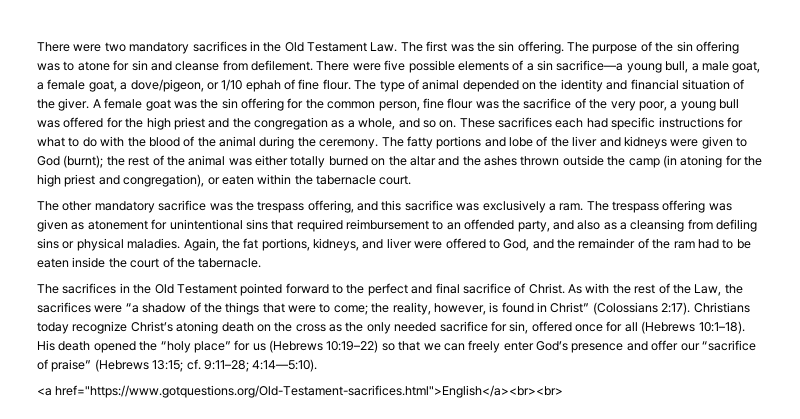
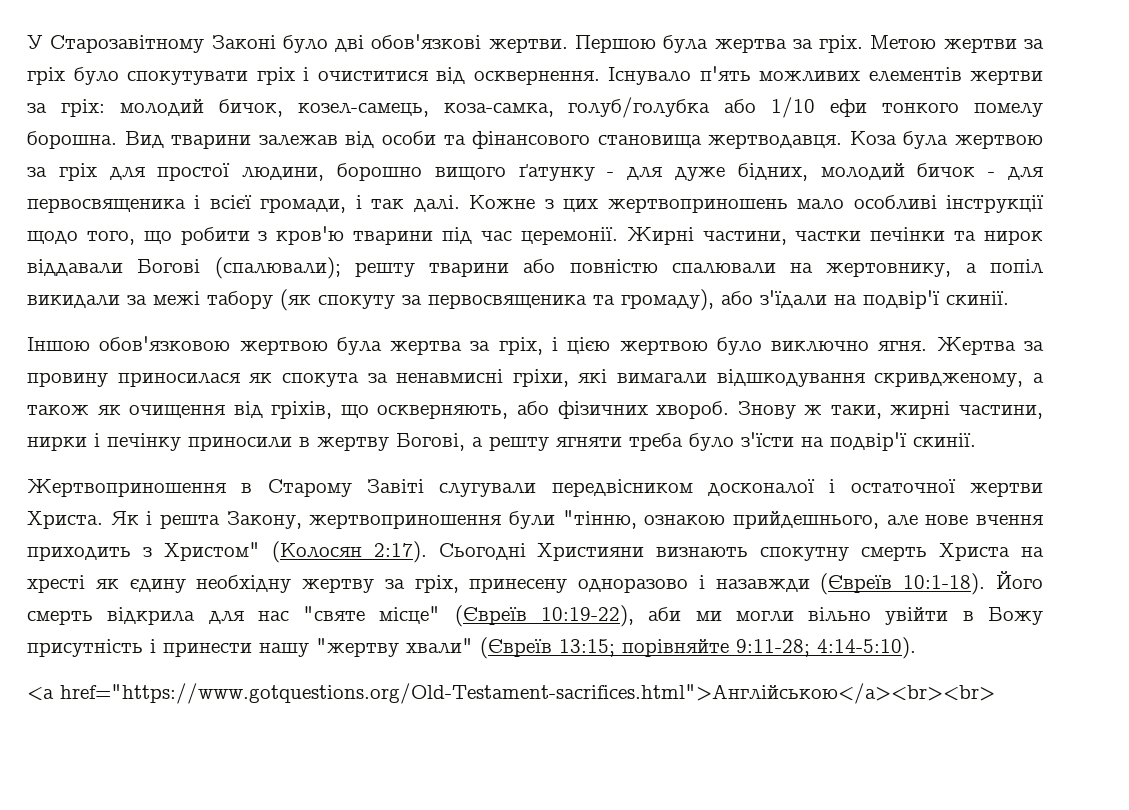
[37,41,739,54] [37,60,761,73] [37,79,745,92] [37,98,739,111] [37,117,743,130] [37,136,747,149] [37,155,762,168] [37,174,412,187] [37,200,732,213] [37,219,758,232] [37,238,751,251] [37,257,262,268] [37,283,743,296] [37,302,750,315] [37,321,745,334] [37,340,756,353] [37,359,318,372] There were two mandatory sacrifices in the Old Testament Law. The first was the sin offering. The purpose of the sin offering was to atone for sin and cleanse from defilement. There were five possible elements of a sin sacrifice—a young bull, a male goat, a female goat, a dove/pigeon, or 1/10 ephah of fine flour. The type of animal depended on the identity and financial situation of the giver. A female goat was the sin offering for the common person, fine flour was the sacrifice of the very poor, a young bull was offered for the high priest and the congregation as a whole, and so on. These sacrifices each had specific instructions for what to do with the blood of the animal during the ceremony. The fatty portions and lobe of the liver and kidneys were given to God (burnt); the rest of the animal was either totally burned on the altar and the ashes thrown outside the camp (in atoning for the high priest and congregation), or eaten within the tabernacle court. // The other mandatory sacrifice was the trespass offering, and this sacrifice was exclusively a ram. The trespass offering was given as atonement for unintentional sins that required reimbursement to an offended party, and also as a cleansing from defiling sins or physical maladies. Again, the fat portions, kidneys, and liver were offered to God, and the remainder of the ram had to be eaten inside the court of the tabernacle. // The sacrifices in the Old Testament pointed forward to the perfect and final sacrifice of Christ. As with the rest of the Law, the sacrifices were “a shadow of the things that were to come; the reality, however, is found in Christ” (Colossians 2:17). Christians today recognize Christ’s atoning death on the cross as the only needed sacrifice for sin, offered once for all (Hebrews 10:1–18). His death opened the “holy place” for us (Hebrews 10:19–22) so that we can freely enter God’s presence and offer our “sacrifice of praise” (Hebrews 13:15; cf. 9:11–28; 4:14—5:10). -> [27,34,1045,53] [27,66,1043,85] [27,97,1043,118] [27,131,1043,149] [27,163,1043,181] [27,195,1044,213] [27,226,1043,245] [27,257,1044,279] [27,289,1009,311] [27,336,1045,355] [27,369,1044,387] [27,401,1043,419] [27,432,976,451] [27,479,1043,497] [27,510,1043,529] [27,541,1044,563] [27,571,1043,595] [27,605,1044,627] [27,637,916,659] У Старозавітному Законі було дві обов'язкові жертви. Першою була жертва за гріх. Метою жертви за гріх було спокутувати гріх і очиститися від осквернення. Існувало п'ять можливих елементів жертви за гріх: молодий бичок, козел-самець, коза-самка, голуб/голубка або 1/10 ефи тонкого помелу борошна. Вид тварини залежав від особи та фінансового становища жертводавця. Коза була жертвою за гріх для простої людини, борошно вищого ґатунку - для дуже бідних, молодий бичок - для первосвященика і всієї громади, і так далі. Кожне з цих жертвоприношень мало особливі інструкції щодо того, що робити з кров'ю тварини під час церемонії. Жирні частини, частки печінки та нирок віддавали Богові (спалювали); решту тварини або повністю спалювали на жертовнику, а попіл викидали за межі табору (як спокуту за первосвященика та громаду), або з'їдали на подвір'ї скинії. // Іншою обов'язковою жертвою була жертва за гріх, і цією жертвою було виключно ягня. Жертва за провину приносилася як спокута за ненавмисні гріхи, які вимагали відшкодування скривдженому, а також як очищення від гріхів, що оскверняють, або фізичних хвороб. Знову ж таки, жирні частини, нирки і печінку приносили в жертву Богові, а решту ягняти треба було з'їсти на подвір'ї скинії. // Жертвоприношення в Старому Завіті слугували передвісником досконалої і остаточної жертви Христа. Як і решта Закону, жертвоприношення були "тінню, ознакою прийдешнього, але нове вчення приходить з Христом" (Колосян 2:17). Сьогодні Християни визнають спокутну смерть Христа на хресті як єдину необхідну жертву за гріх, принесену одноразово і назавжди (Євреїв 10:1-18). Його смерть відкрила для нас "святе місце" (Євреїв 10:19-22), аби ми могли вільно увійти в Божу присутність і принести нашу "жертву хвали" (Євреїв 13:15; порівняйте 9:11-28; 4:14-5:10).
[55,385,564,398] href="https://www.gotquestions.org/Old-Testament-sacrifices.html">English</a><br><br> -> [60,683,995,704] href="https://www.gotquestions.org/Old-Testament-sacrifices.html">Англійською</a><br><br>

